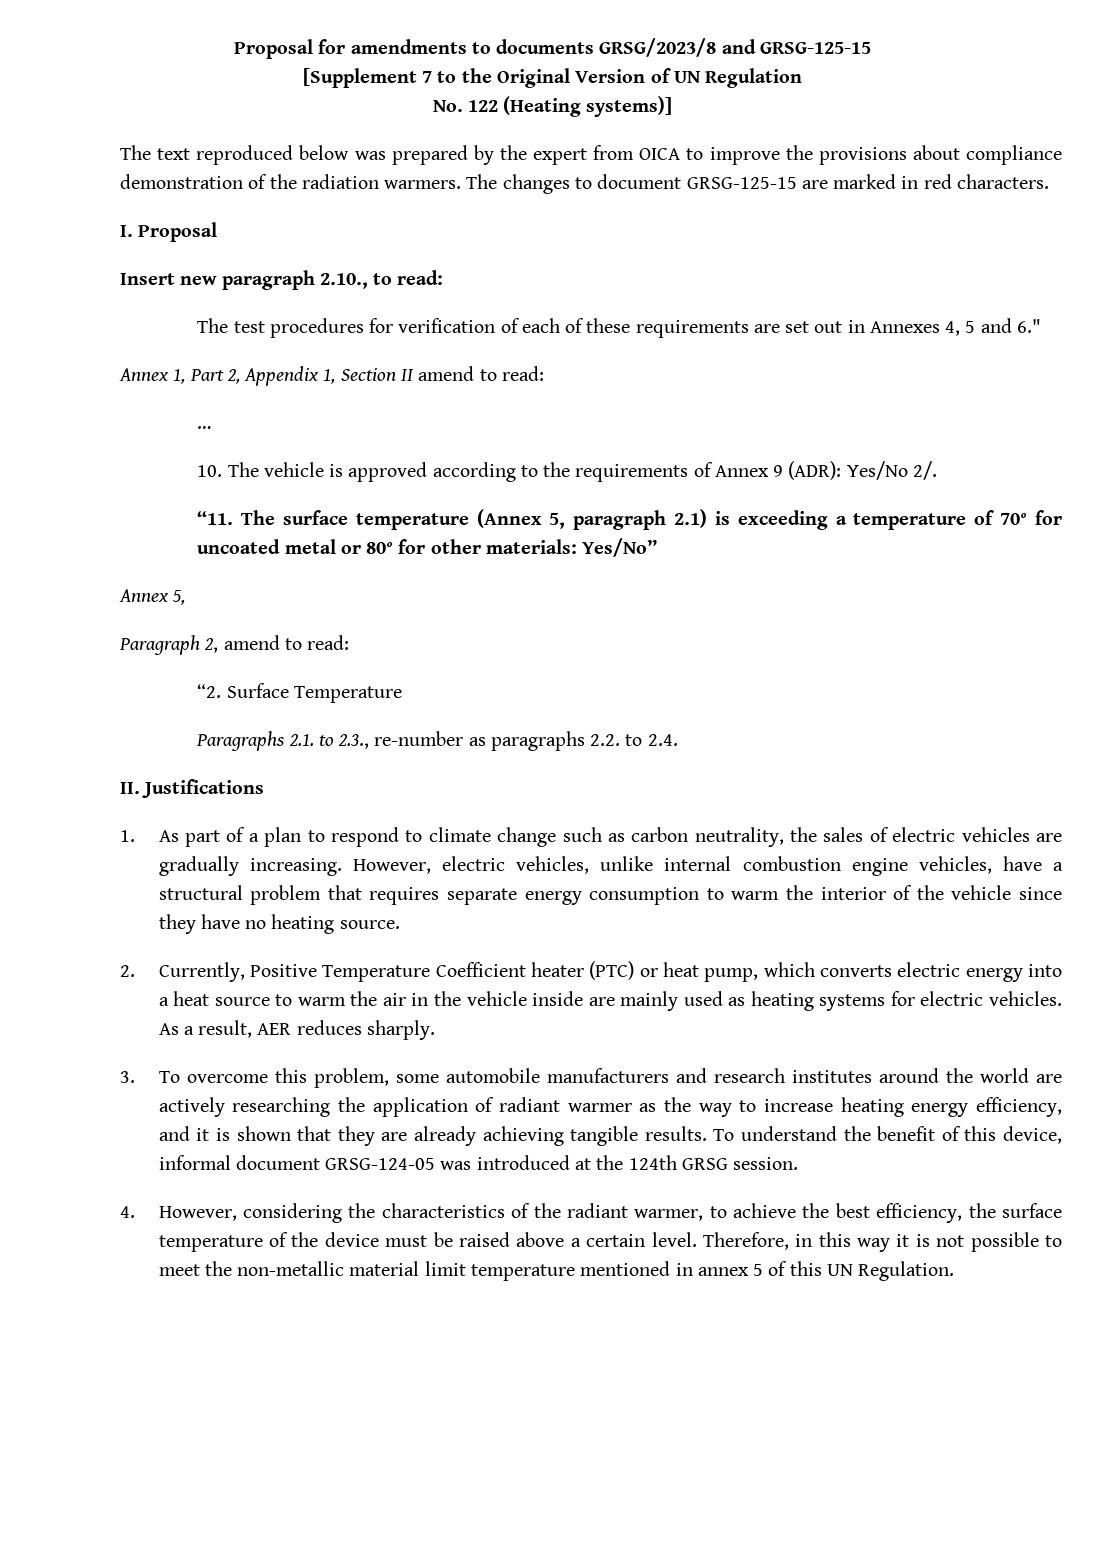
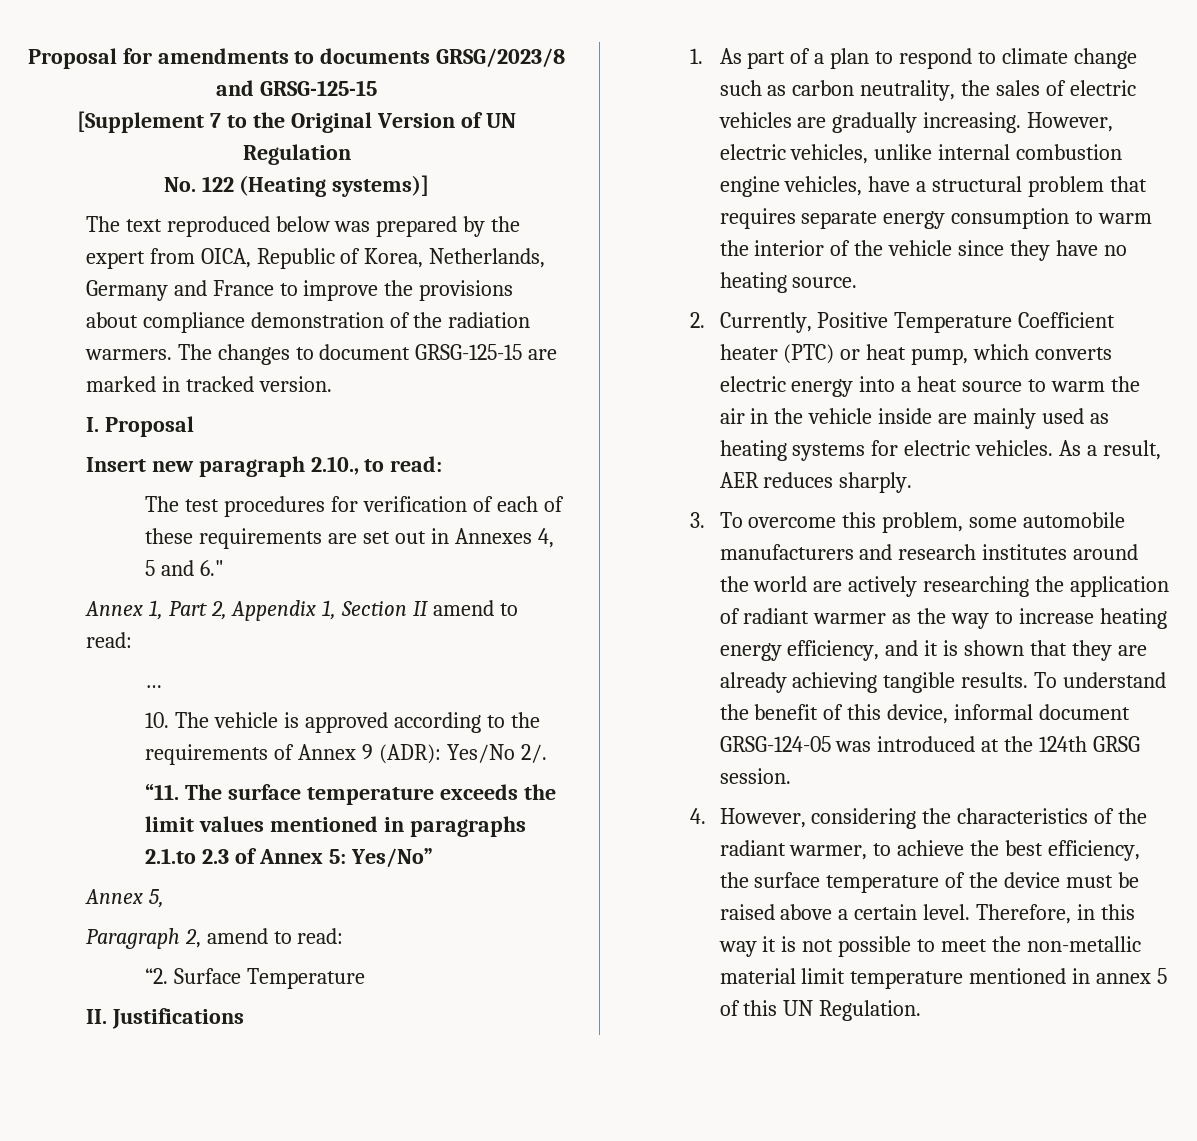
[639,148,681,160] OICA -> [200,248,546,269] [85,280,274,301] OICA, Republic of Korea, Netherlands, Germany and France
[923,174,1049,189] red characters. -> [185,376,332,392] tracked version.
[476,509,1062,530] [197,539,577,554] (Annex 5, paragraph 2.1) is exceeding a temperature of 70° for uncoated metal or 80° for other materials: -> [440,784,557,800] [145,816,527,837] [145,848,347,864] exceeds the limit values mentioned in paragraphs 2.1.to 2.3 of Annex 5:
[196,731,678,751] // Paragraphs 2.1. to 2.3., re-number as paragraphs 2.2. to 2.4. -> (366, 978) none

